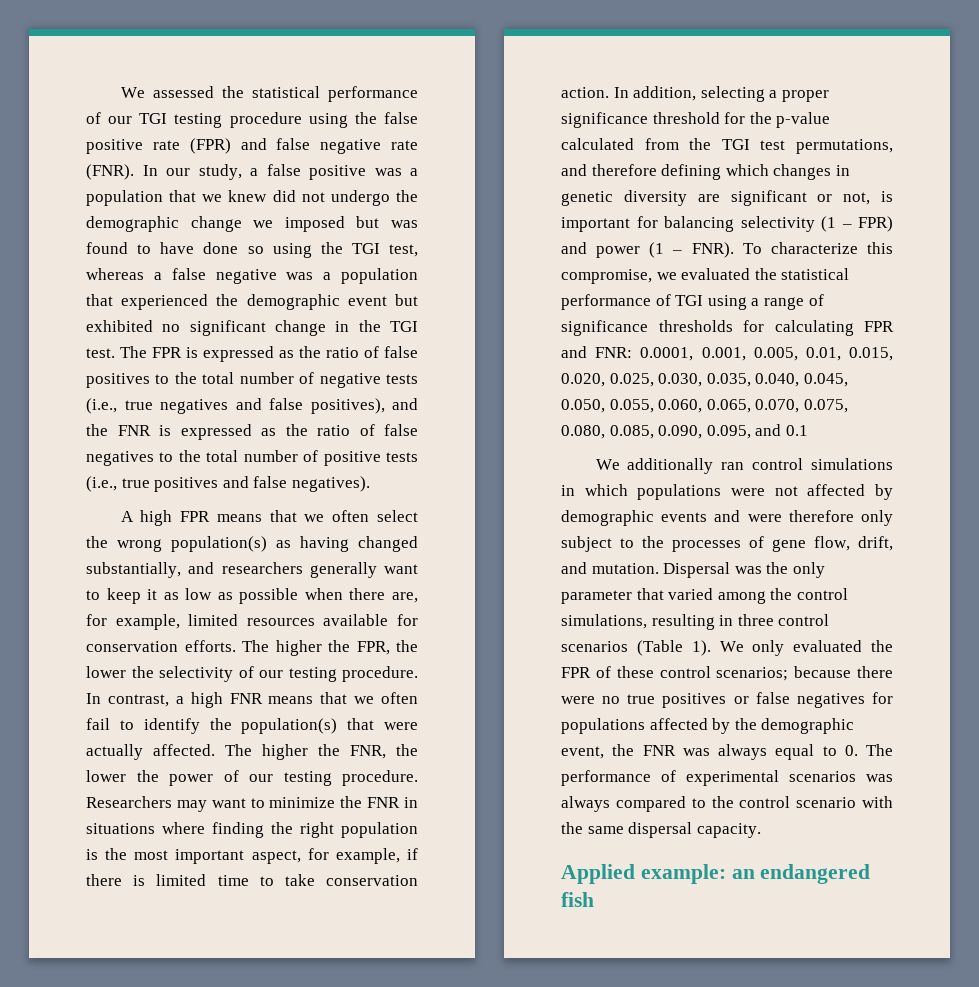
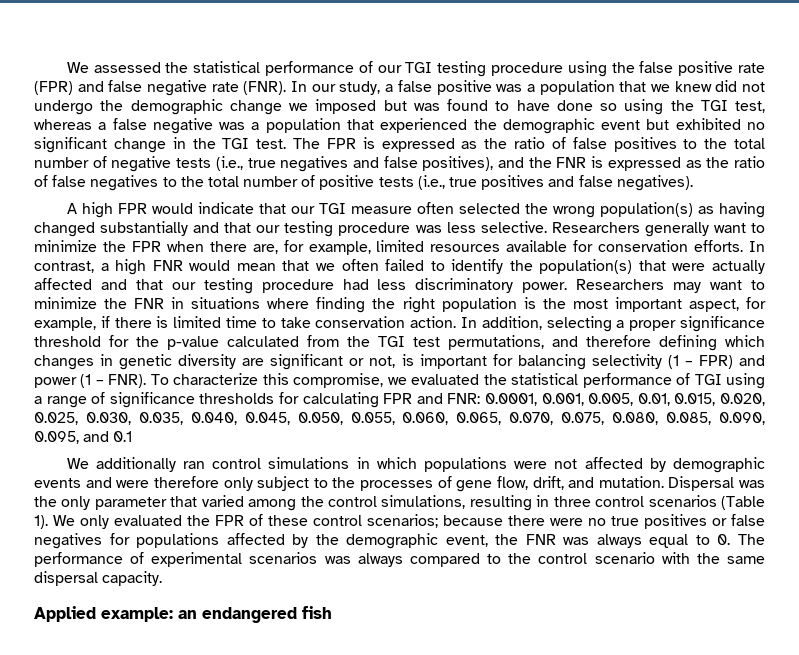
[216,510,419,522] means that we often select -> [151,202,520,214] would indicate that our TGI measure often selected
[86,562,418,578] [86,588,299,604] substantially, and researchers generally want to keep it as low as possible -> [100,221,766,237] [34,240,161,252] substantially and that our testing procedure was less selective. Researchers generally want to minimize the FPR
[242,640,418,656] [86,666,418,682] The higher the FPR, the lower the selectivity of our testing procedure. -> (744, 246) none
[268,692,418,704] [86,718,110,730] means that we often fail -> [189,259,425,271] would mean that we often failed
[153,744,418,760] [86,770,418,786] affected. The higher the FNR, the lower the power of our testing procedure. -> [34,278,568,294] affected and that our testing procedure had less discriminatory power.

